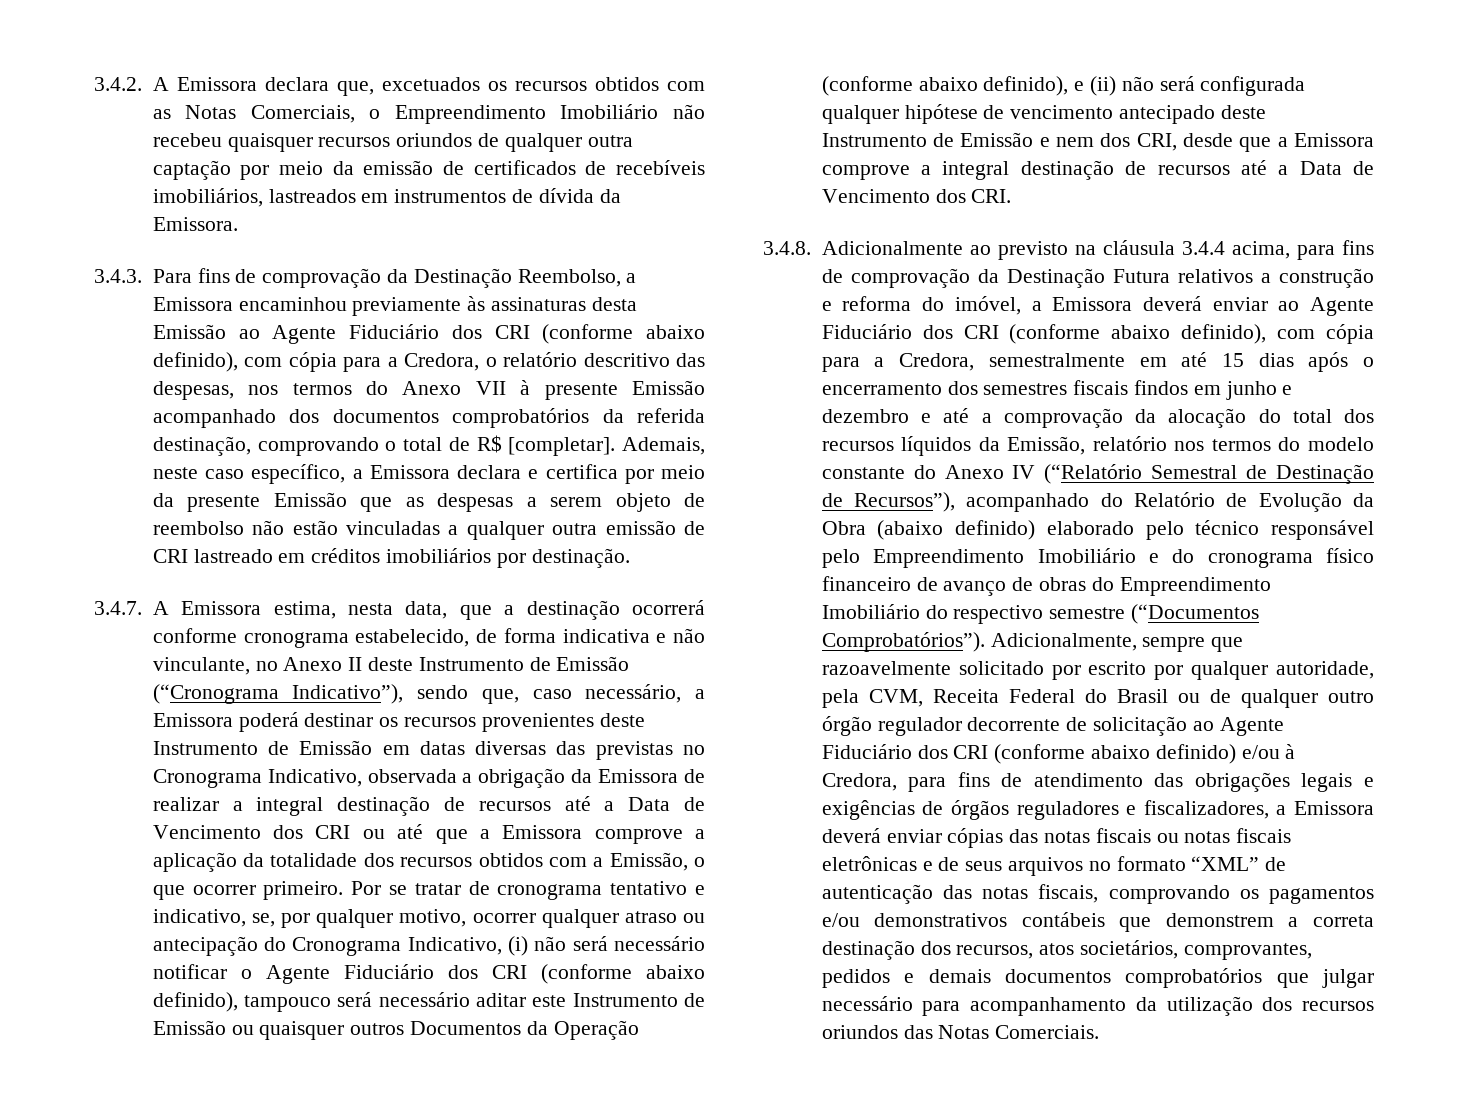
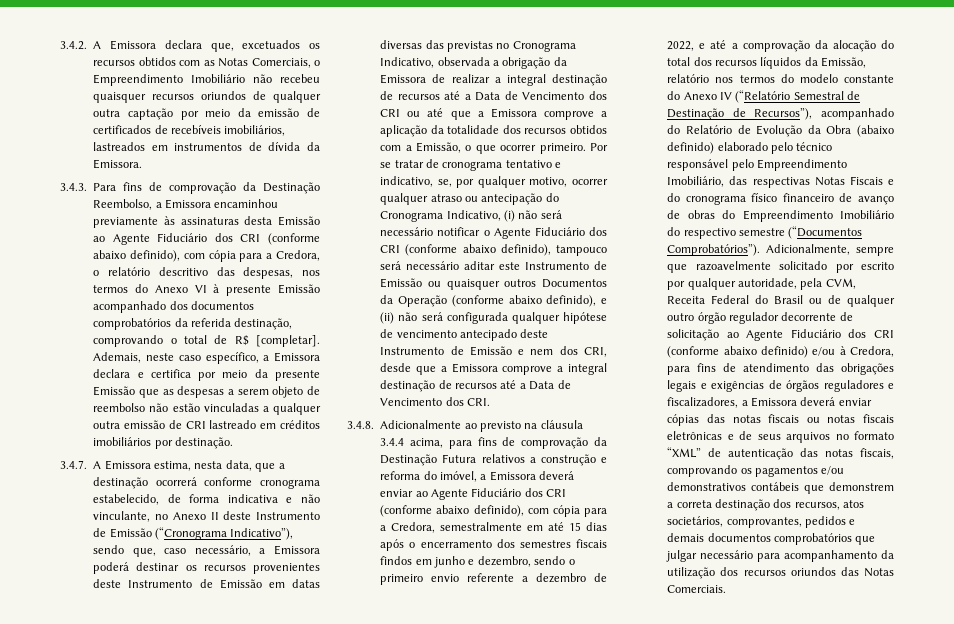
[475,381,506,395] VII -> [194,285,207,293] VI
[821,409,909,423] dezembro -> [477,556,575,567] [380,573,607,585] [667,41,695,51] dezembro, sendo o primeiro envio referente a dezembro de 2022,
[1037,548,1136,563] Imobiliário -> [667,176,883,188] Imobiliário, das respectivas Notas Fiscais

